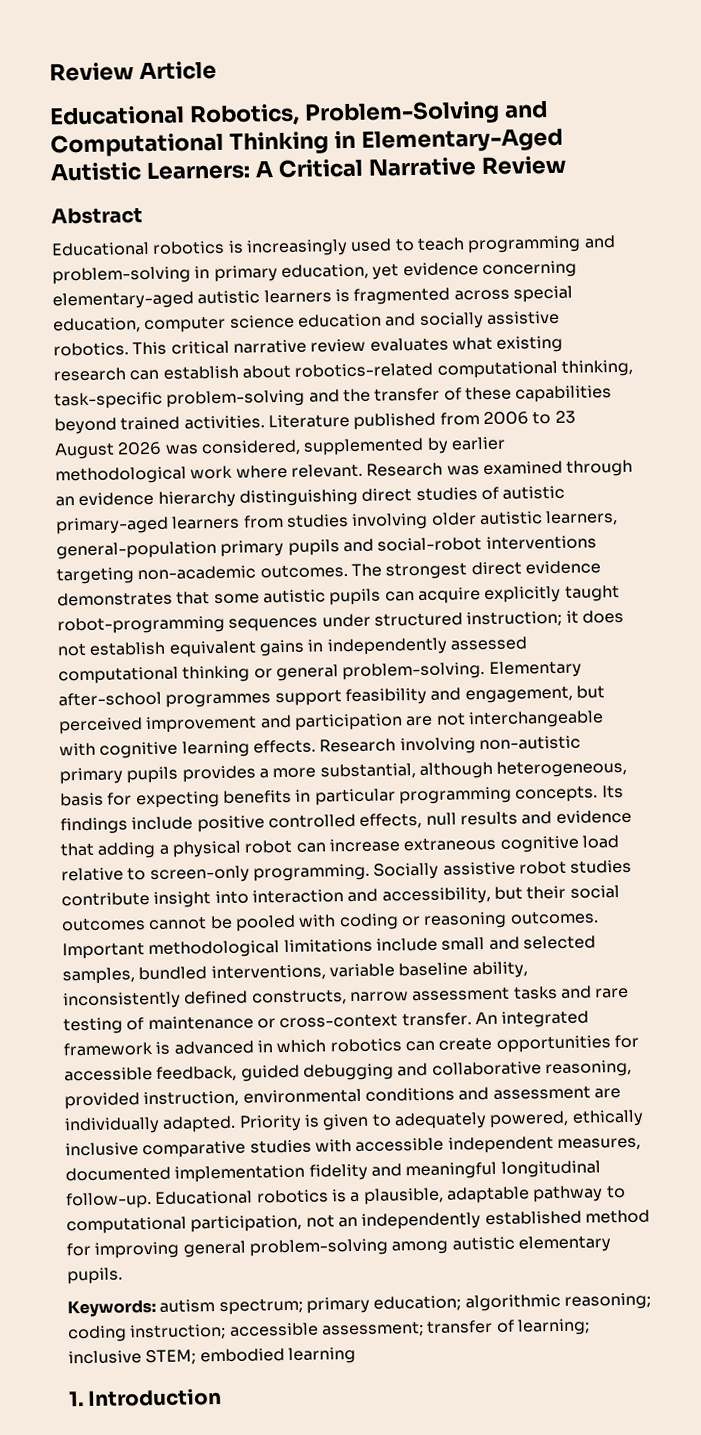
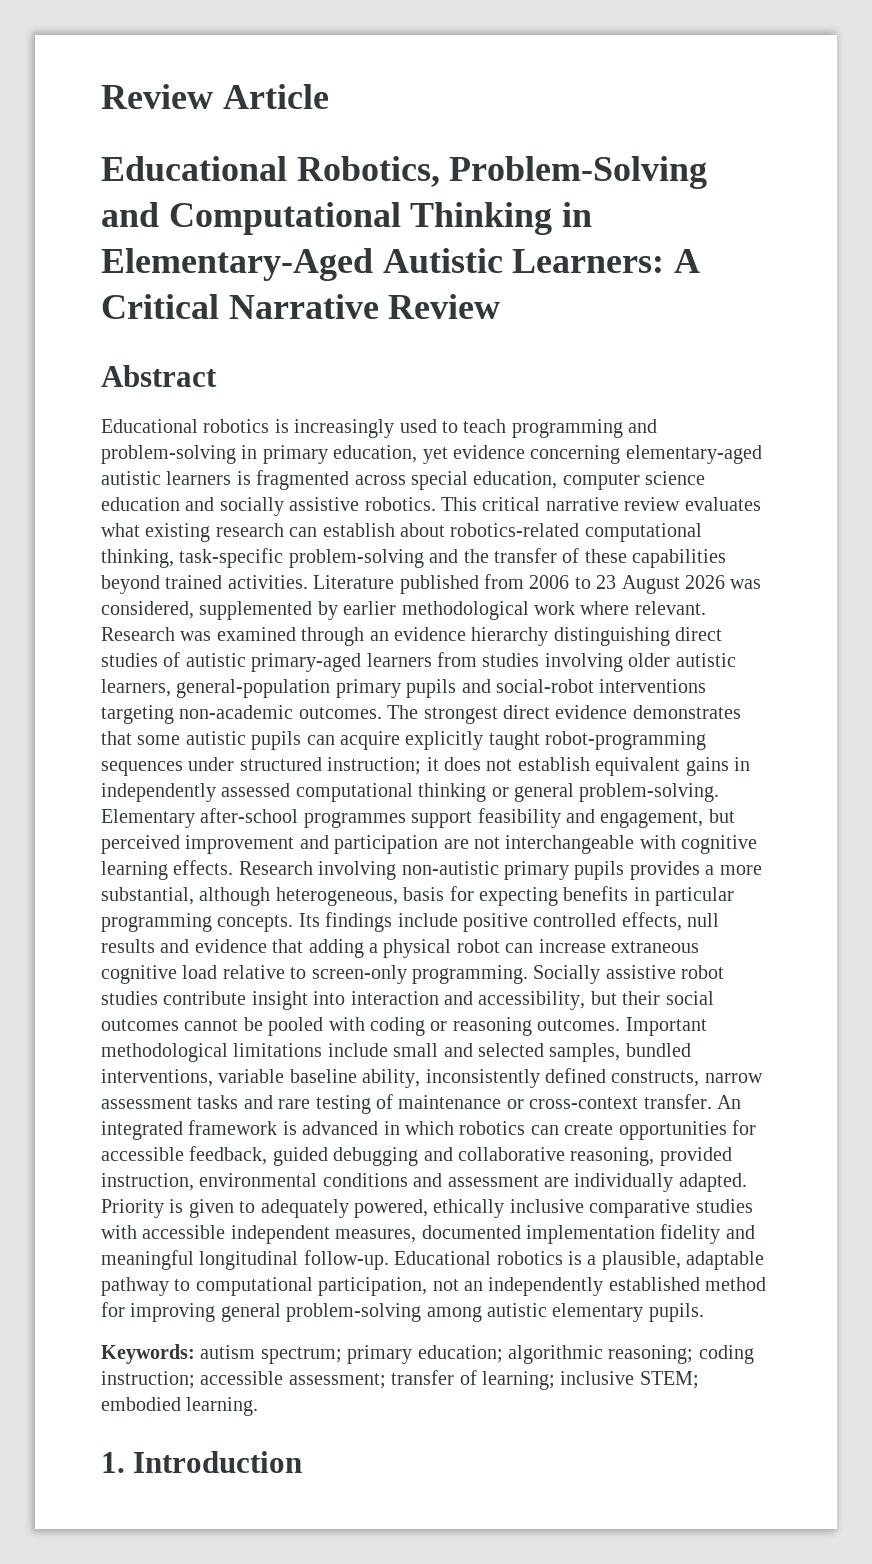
[287,1346,356,1365] learning -> [186,1397,259,1416] learning.

